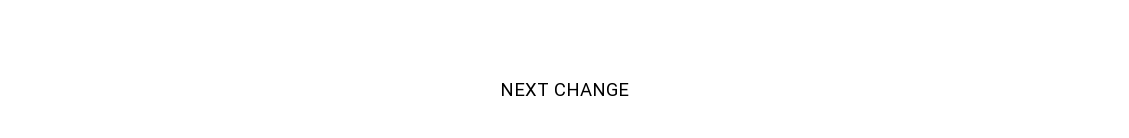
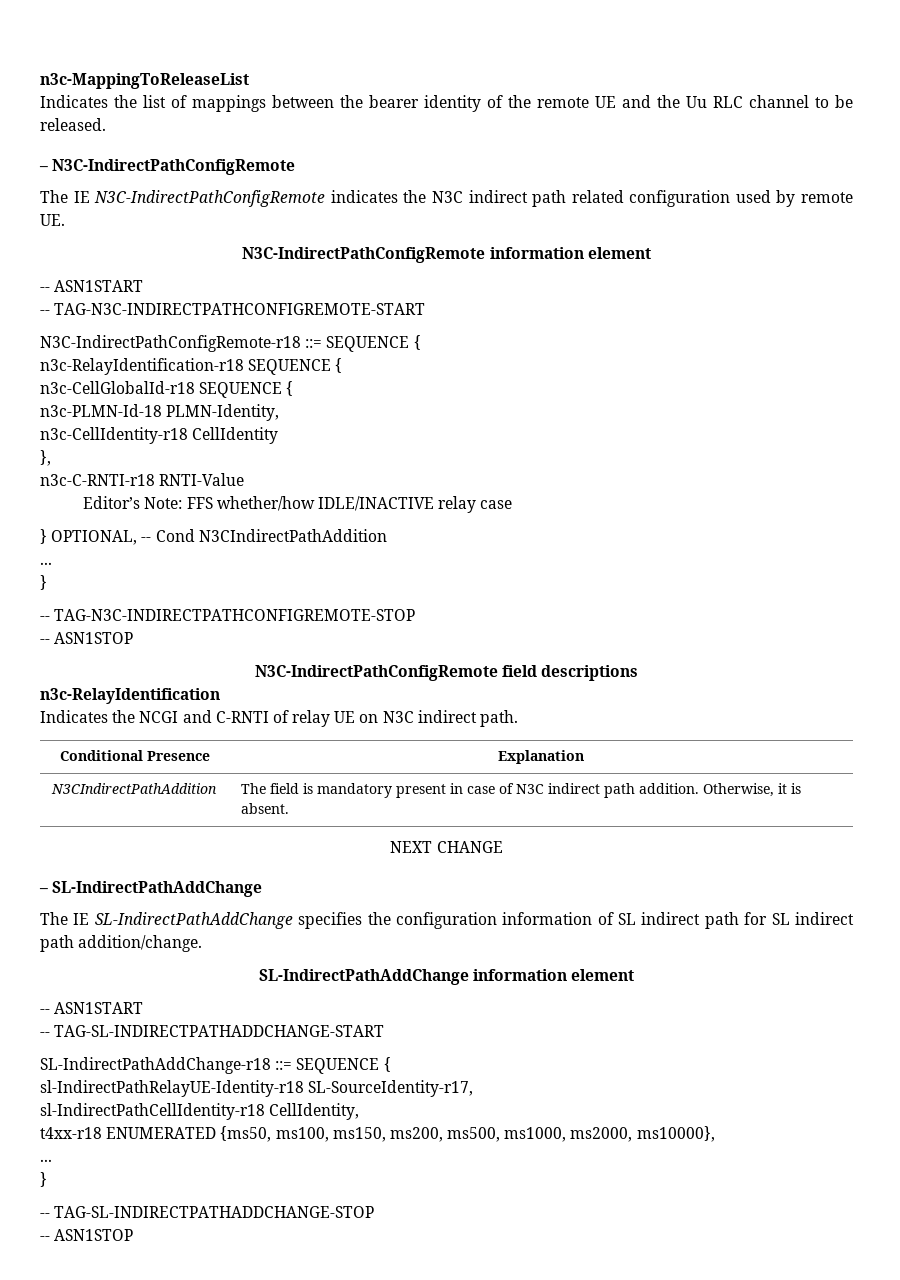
[500,83,629,96] NEXT CHANGE -> [40,73,249,89] [40,95,853,112] [40,118,106,131] [39,159,296,175] [40,190,854,207] [40,214,65,226] [242,247,651,263] [40,280,144,292] [40,303,426,315] [40,335,421,352] [40,358,343,375] [40,381,294,398] [40,404,280,421] [40,427,279,444] [40,450,51,466] [40,473,245,486] [83,496,513,513] [40,529,387,545] [40,562,52,565] [40,575,47,590] [40,609,416,621] [40,632,134,644] [254,665,639,681] [40,688,220,704] [40,710,519,727] [60,750,210,761] [498,750,584,764] [51,783,218,794] [241,783,802,798] [241,803,290,814] [390,841,503,853] [39,881,263,897] [40,912,854,929] [40,935,203,952] [258,969,635,985] [40,1002,144,1014] [40,1025,385,1037] [40,1057,391,1074] [40,1080,474,1097] [40,1103,360,1120] [40,1126,715,1142] [40,1159,52,1162] [40,1172,47,1187] [40,1206,375,1218] [40,1229,134,1241] n3c-MappingToReleaseList // Indicates the list of mappings between the bearer identity of the remote UE and the Uu RLC channel to be released. // – N3C-IndirectPathConfigRemote // The IE N3C-IndirectPathConfigRemote indicates the N3C indirect path related configuration used by remote UE. // N3C-IndirectPathConfigRemote information element // -- ASN1START // -- TAG-N3C-INDIRECTPATHCONFIGREMOTE-START // N3C-IndirectPathConfigRemote-r18 ::= SEQUENCE { // n3c-RelayIdentification-r18 SEQUENCE { // n3c-CellGlobalId-r18 SEQUENCE { // n3c-PLMN-Id-18 PLMN-Identity, // n3c-CellIdentity-r18 CellIdentity // }, // n3c-C-RNTI-r18 RNTI-Value // Editor’s Note: FFS whether/how IDLE/INACTIVE relay case // } OPTIONAL, -- Cond N3CIndirectPathAddition // ... // } // -- TAG-N3C-INDIRECTPATHCONFIGREMOTE-STOP // -- ASN1STOP // N3C-IndirectPathConfigRemote field descriptions // n3c-RelayIdentification // Indicates the NCGI and C-RNTI of relay UE on N3C indirect path. // Conditional Presence | Explanation // N3CIndirectPathAddition | The field is mandatory present in case of N3C indirect path addition. Otherwise, it is absent. // NEXT CHANGE // – SL-IndirectPathAddChange // The IE SL-IndirectPathAddChange specifies the configuration information of SL indirect path for SL indirect path addition/change. // SL-IndirectPathAddChange information element // -- ASN1START // -- TAG-SL-INDIRECTPATHADDCHANGE-START // SL-IndirectPathAddChange-r18 ::= SEQUENCE { // sl-IndirectPathRelayUE-Identity-r18 SL-SourceIdentity-r17, // sl-IndirectPathCellIdentity-r18 CellIdentity, // t4xx-r18 ENUMERATED {ms50, ms100, ms150, ms200, ms500, ms1000, ms2000, ms10000}, // ... // } // -- TAG-SL-INDIRECTPATHADDCHANGE-STOP // -- ASN1STOP

